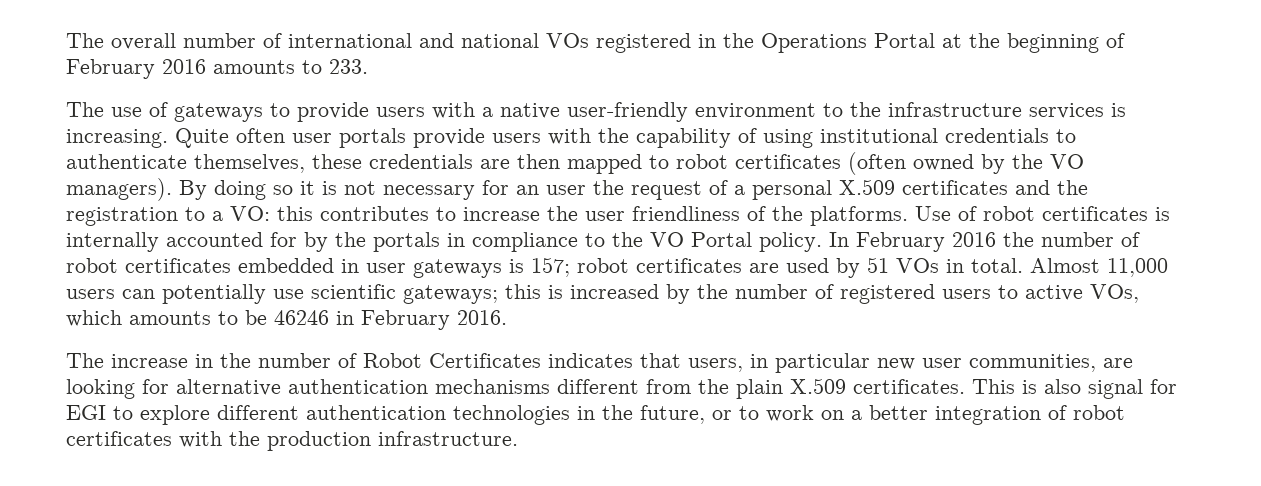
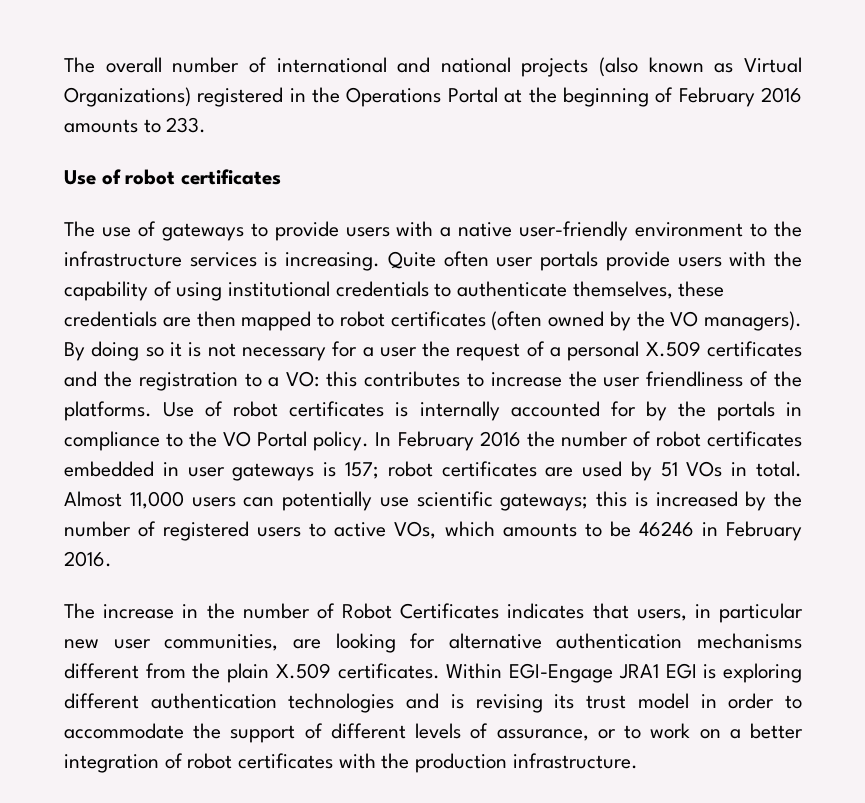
[546,33,589,48] VOs -> [521,57,802,77] [64,87,191,107] projects (also known as Virtual Organizations)
(368, 66) none -> [64,169,282,185] // Use of robot certificates
[516,185,539,195] an -> [362,347,374,357] a
[972,379,1177,399] [66,405,705,425] This is also signal for EGI to explore different authentication technologies in the future, -> [446,663,803,683] [64,693,803,713] [64,723,589,743] Within EGI-Engage JRA1 EGI is exploring different authentication technologies and is revising its trust model in order to accommodate the support of different levels of assurance,

